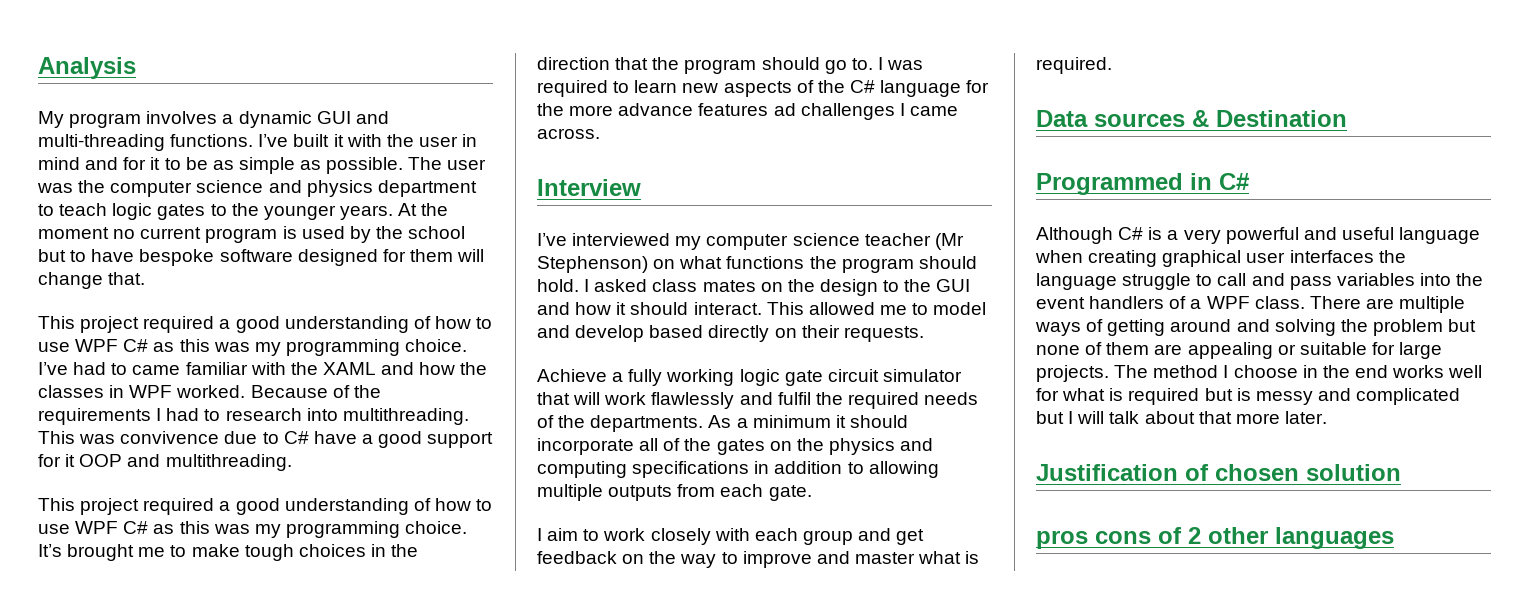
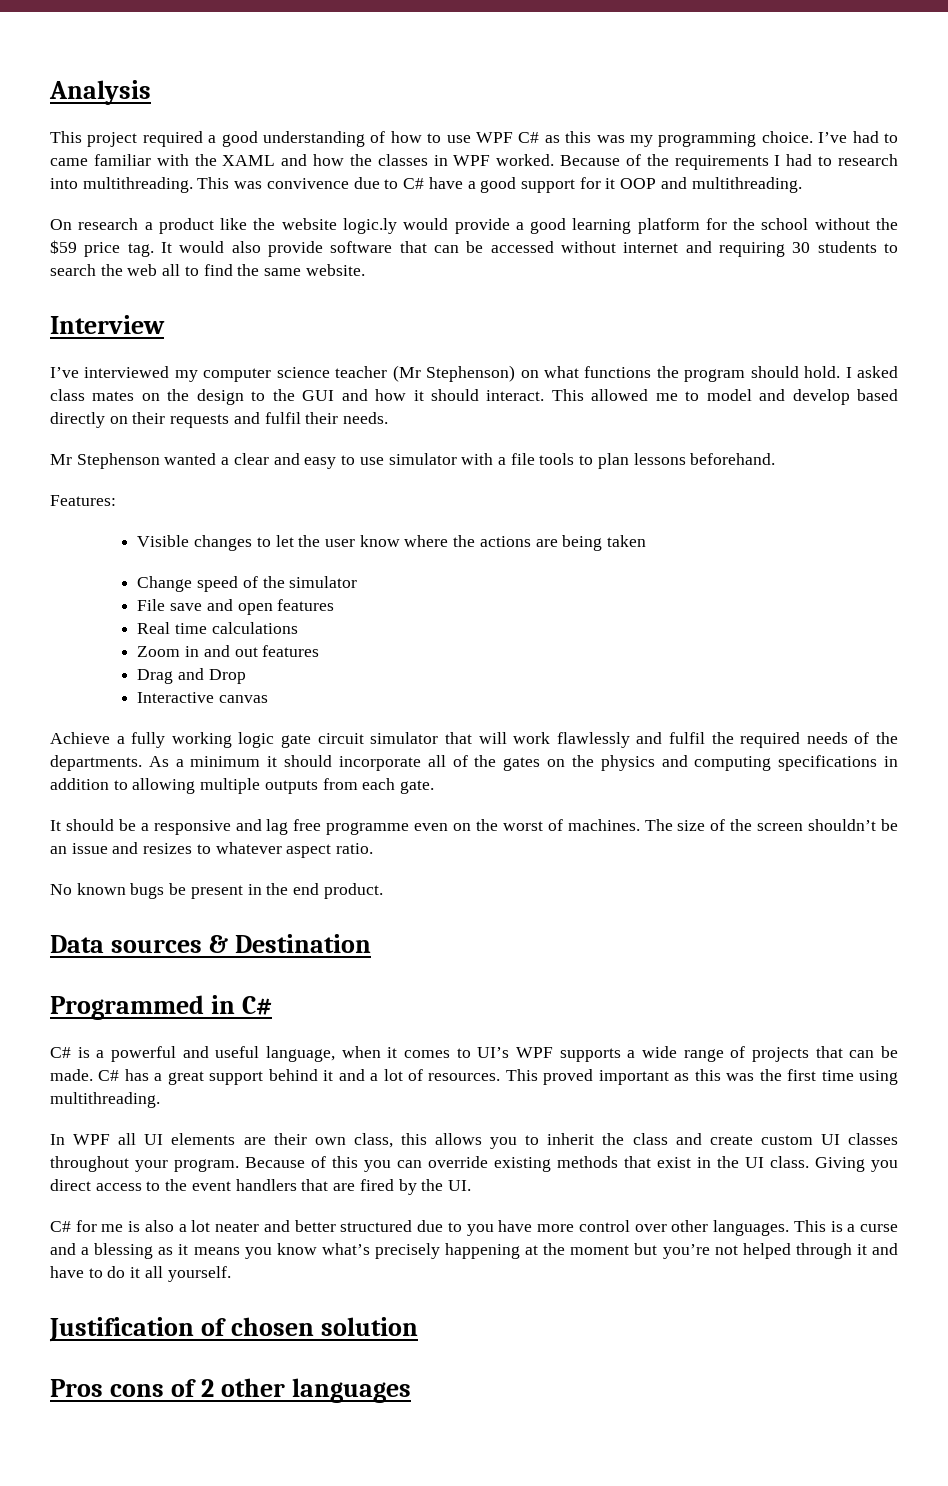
[38,111,389,128] [38,134,478,151] [38,157,487,174] [37,180,477,197] [38,203,449,220] [38,226,466,243] [38,249,485,266] [38,272,146,289] // My program involves a dynamic GUI and multi-threading functions. I’ve built it with the user in mind and for it to be as simple as possible. The user was the computer science and physics department to teach logic gates to the younger years. At the moment no current program is used by the school but to have bespoke software designed for them will change that. -> (151, 92) none
[38,498,493,515] [38,521,468,538] [38,544,419,561] [537,57,924,74] [537,80,990,97] [537,103,958,120] [537,128,600,139] This project required a good understanding of how to use WPF C# as this was my programming choice. It’s brought me to make tough choices in the direction that the program should go to. I was required to learn new aspects of the C# language for the more advance features ad challenges I came across. -> [50,218,899,234] [50,240,899,257] [50,264,365,276] On research a product like the website logic.ly would provide a good learning platform for the school without the $59 price tag. It would also provide software that can be accessed without internet and requiring 30 students to search the web all to find the same website.
[843,326,924,342] requests. -> [170,412,389,428] [50,453,776,469] [50,495,116,506] [137,535,647,551] [137,576,358,592] [137,599,335,615] [137,622,298,634] [137,645,320,657] [137,668,246,684] [137,692,269,703] requests and fulfil their needs. // Mr Stephenson wanted a clear and easy to use simulator with a file tools to plan lessons beforehand. // Features: // Visible changes to let the user know where the actions are being taken // Change speed of the simulator // File save and open features // Real time calculations // Zoom in and out features // Drag and Drop // Interactive canvas
[537,528,925,545] [537,551,980,568] [1036,57,1112,74] I aim to work closely with each group and get feedback on the way to improve and master what is required. -> [50,819,899,835] [50,842,374,858] [50,883,383,899] It should be a responsive and lag free programme even on the worst of machines. The size of the screen shouldn’t be an issue and resizes to whatever aspect ratio. // No known bugs be present in the end product.
[1036,227,1113,244] Although -> (273, 1005) none
[1183,229,1221,244] very -> (105, 1054) none
[1399,227,1481,244] [1035,250,1406,267] [1036,273,1484,290] [1036,296,1466,313] [1035,319,1477,336] [1036,342,1443,359] [1036,365,1483,382] [1036,388,1461,405] [1036,411,1327,424] language when creating graphical user interfaces the language struggle to call and pass variables into the event handlers of a WPF class. There are multiple ways of getting around and solving the problem but none of them are appealing or suitable for large projects. The method I choose in the end works well for what is required but is messy and complicated but I will talk about that more later. -> [266,1046,898,1062] [50,1069,899,1085] [50,1092,160,1108] [50,1133,899,1149] [50,1156,898,1172] [50,1179,471,1195] [50,1220,899,1236] [50,1243,899,1259] [50,1266,231,1282] language, when it comes to UI’s WPF supports a wide range of projects that can be made. C# has a great support behind it and a lot of resources. This proved important as this was the first time using multithreading. // In WPF all UI elements are their own class, this allows you to inherit the class and create custom UI classes throughout your program. Because of this you can override existing methods that exist in the UI class. Giving you direct access to the event handlers that are fired by the UI. // C# for me is also a lot neater and better structured due to you have more control over other languages. This is a curse and a blessing as it means you know what’s precisely happening at the moment but you’re not helped through it and have to do it all yourself.
[1036,531,1088,549] pros -> [50,1379,103,1397] Pros

